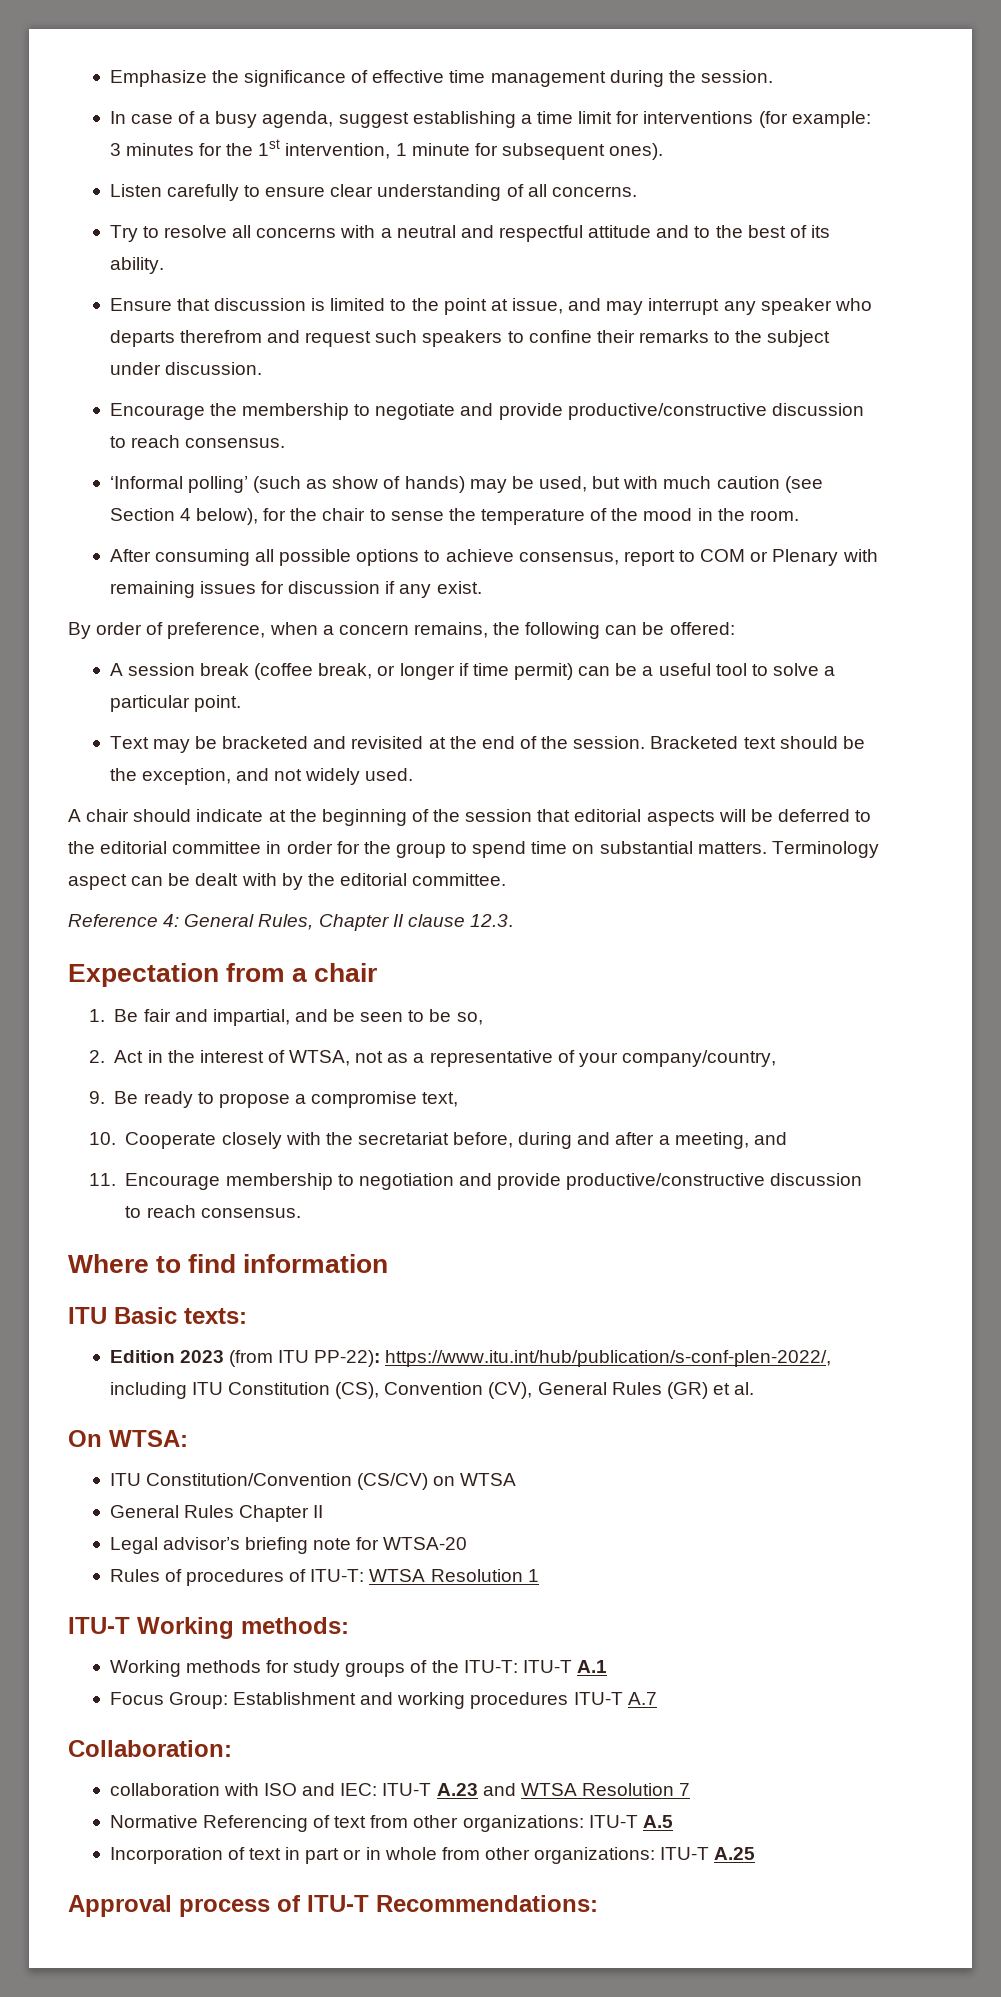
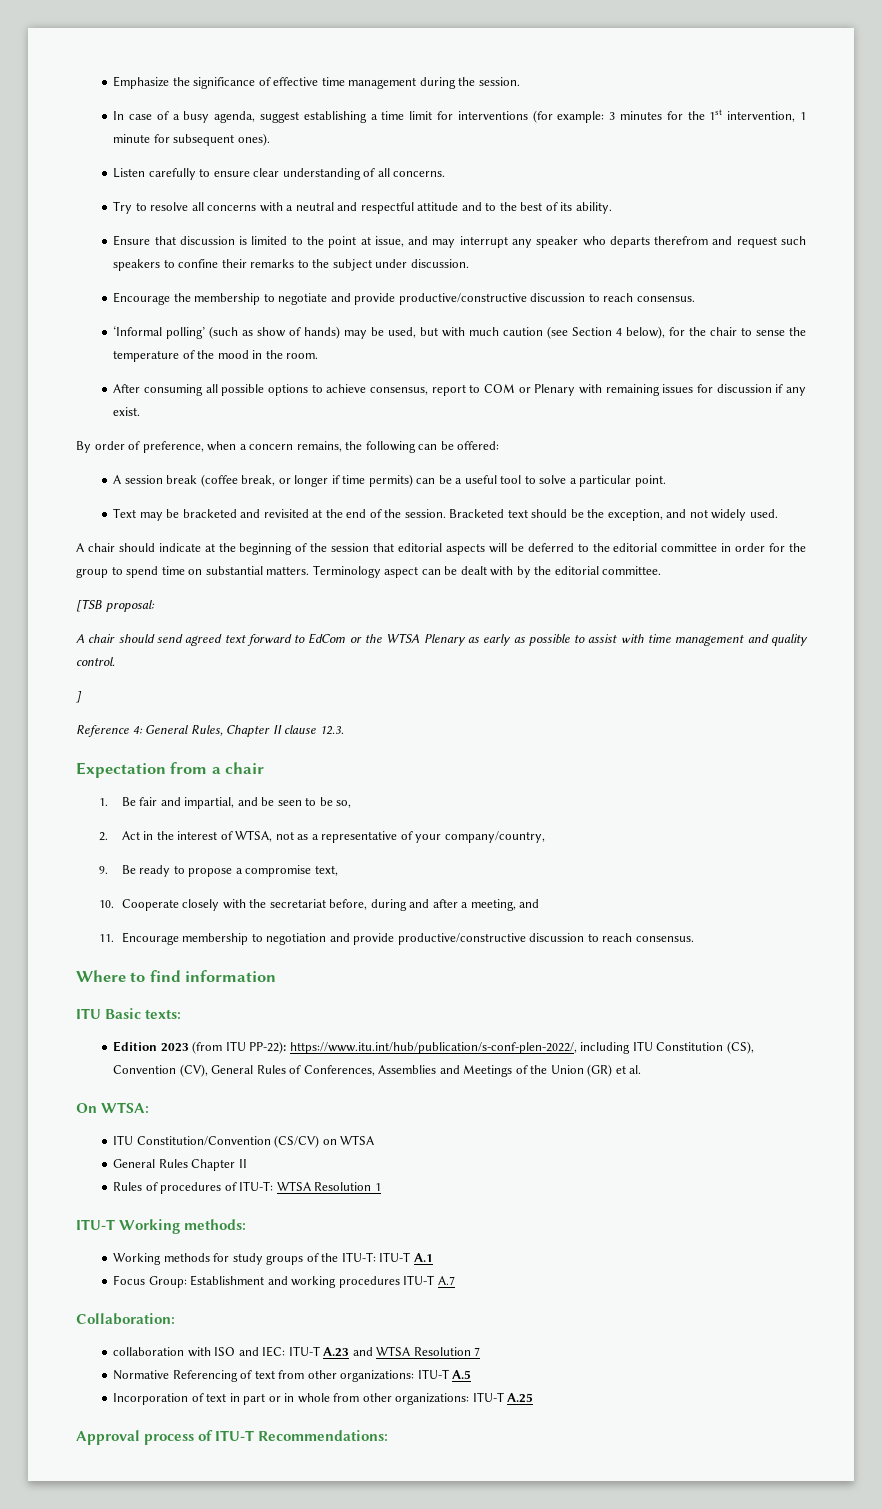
[514,663,574,680] permit) -> [368,474,413,487] permits)
(507, 879) none -> [76,599,155,612] [76,633,809,646] [76,657,115,666] [75,691,82,703] // [TSB proposal: // A chair should send agreed text forward to EdCom or the WTSA Plenary as early as possible to assist with time management and quality control. // ]
(662, 1388) none -> [289,1065,584,1077] of Conferences, Assemblies and Meetings of the Union
[109,1537,468,1554] // Legal advisor’s briefing note for WTSA-20 -> (247, 1163) none

